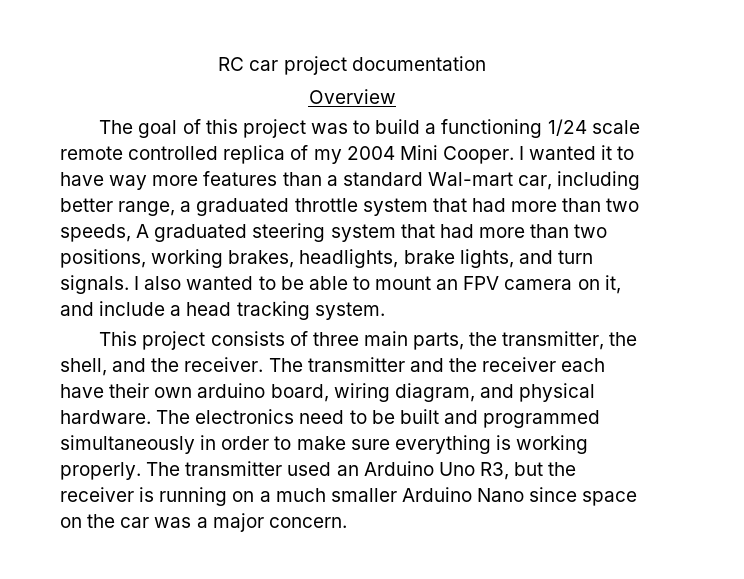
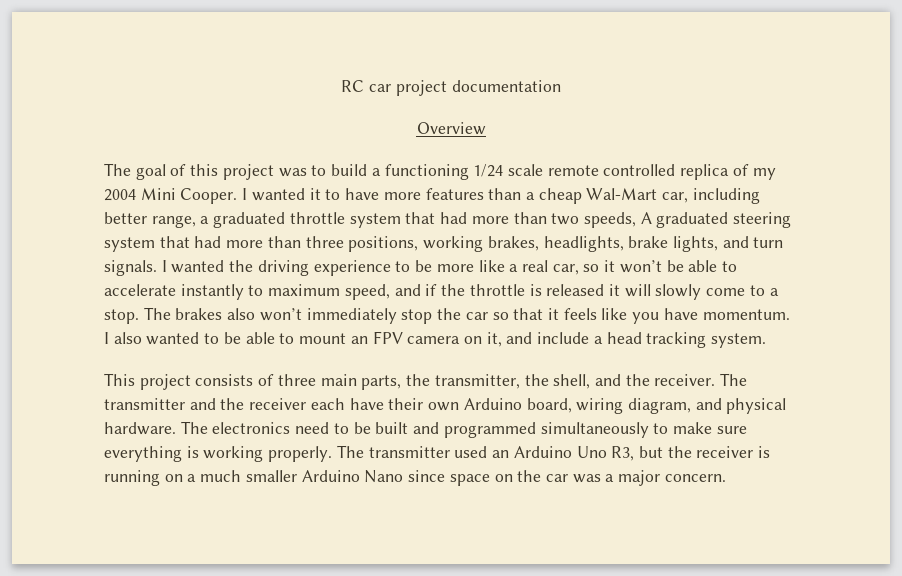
[109,175,148,190] way -> (380, 194) none
[342,172,513,186] standard Wal-mart -> [538,188,658,204] cheap Wal-Mart
[574,224,608,238] two -> [305,236,344,248] three
(140, 283) none -> [171,260,738,276] [104,284,779,300] [104,307,790,324] [104,332,109,344] wanted the driving experience to be more like a real car, so it won’t be able to accelerate instantly to maximum speed, and if the throttle is released it will slowly come to a stop. The brakes also won’t immediately stop the car so that it feels like you have momentum. I
[197,383,266,398] arduino -> [463,398,522,410] Arduino
[200,435,270,450] in order -> (649, 430) none

